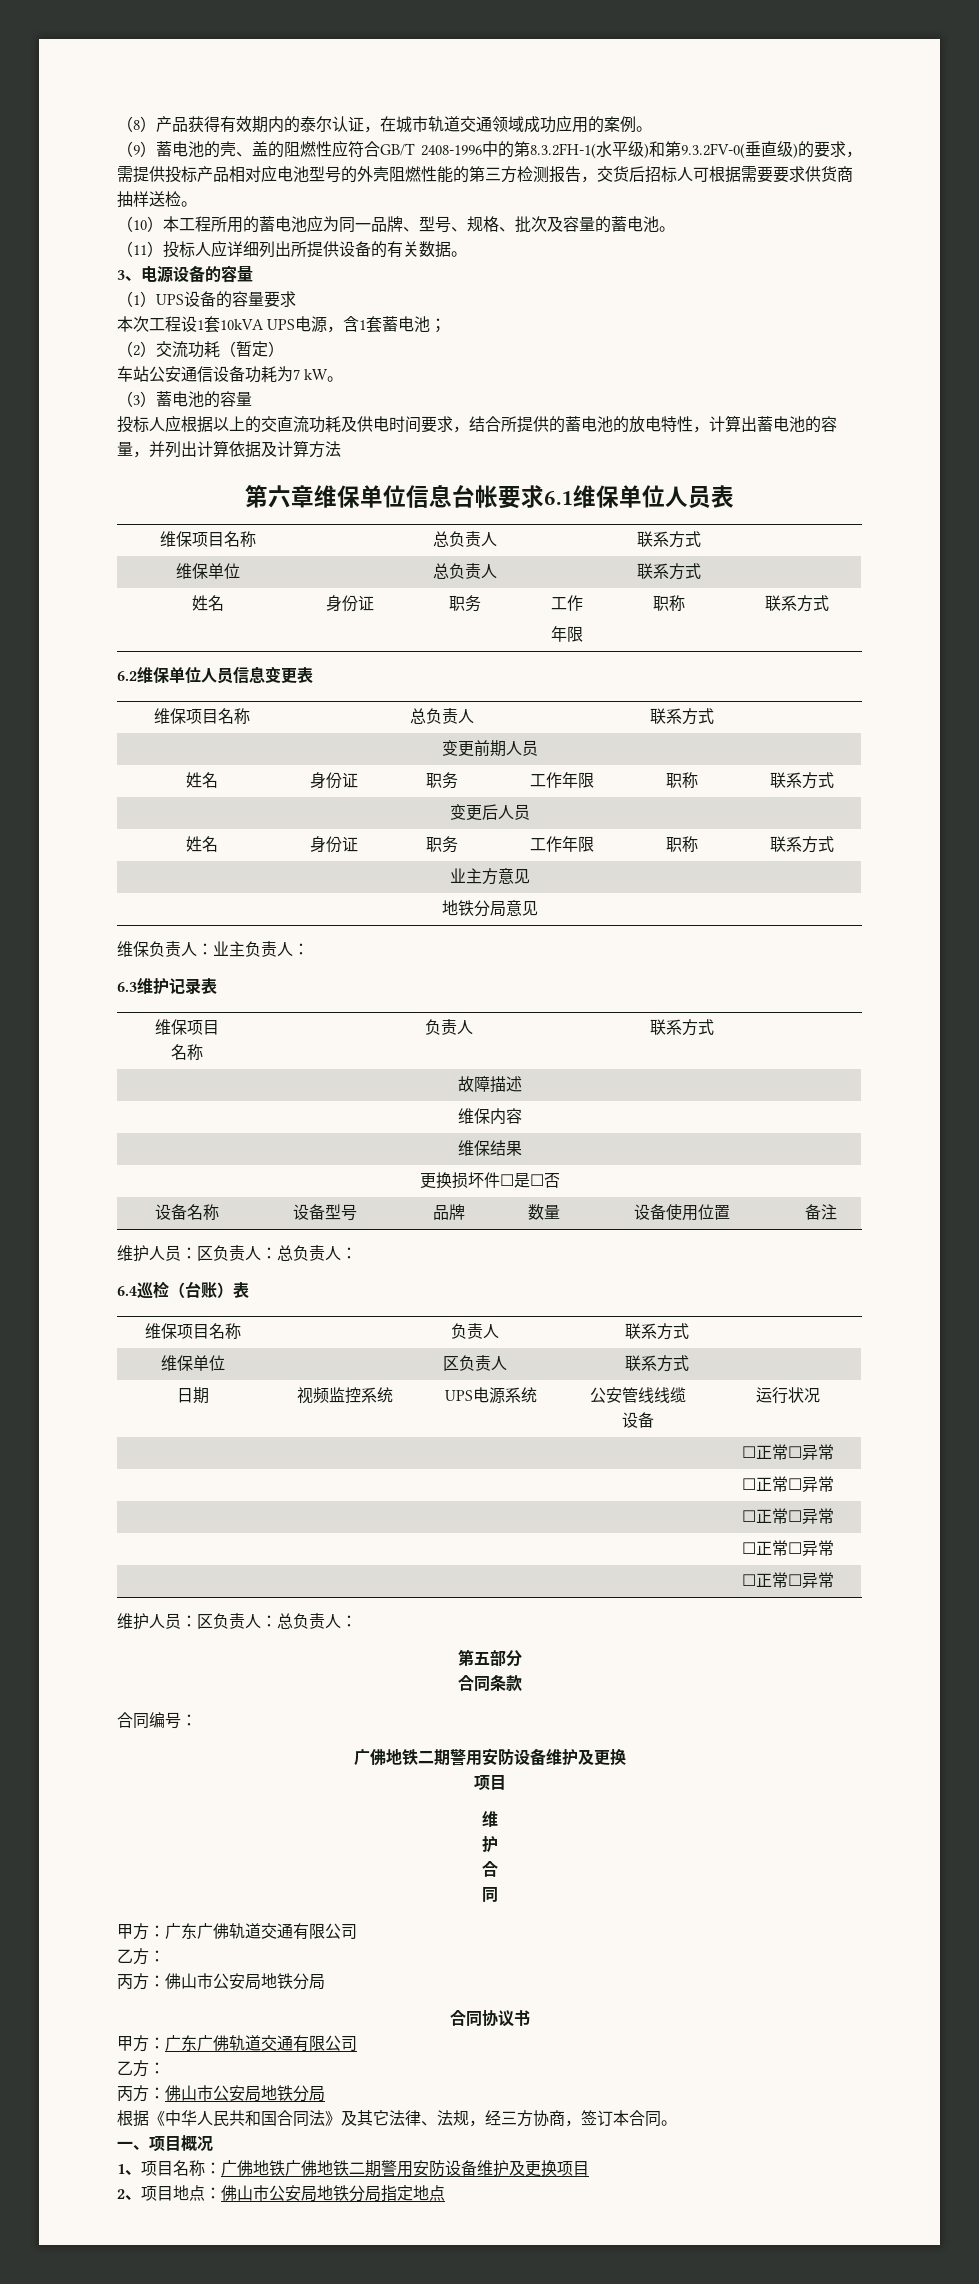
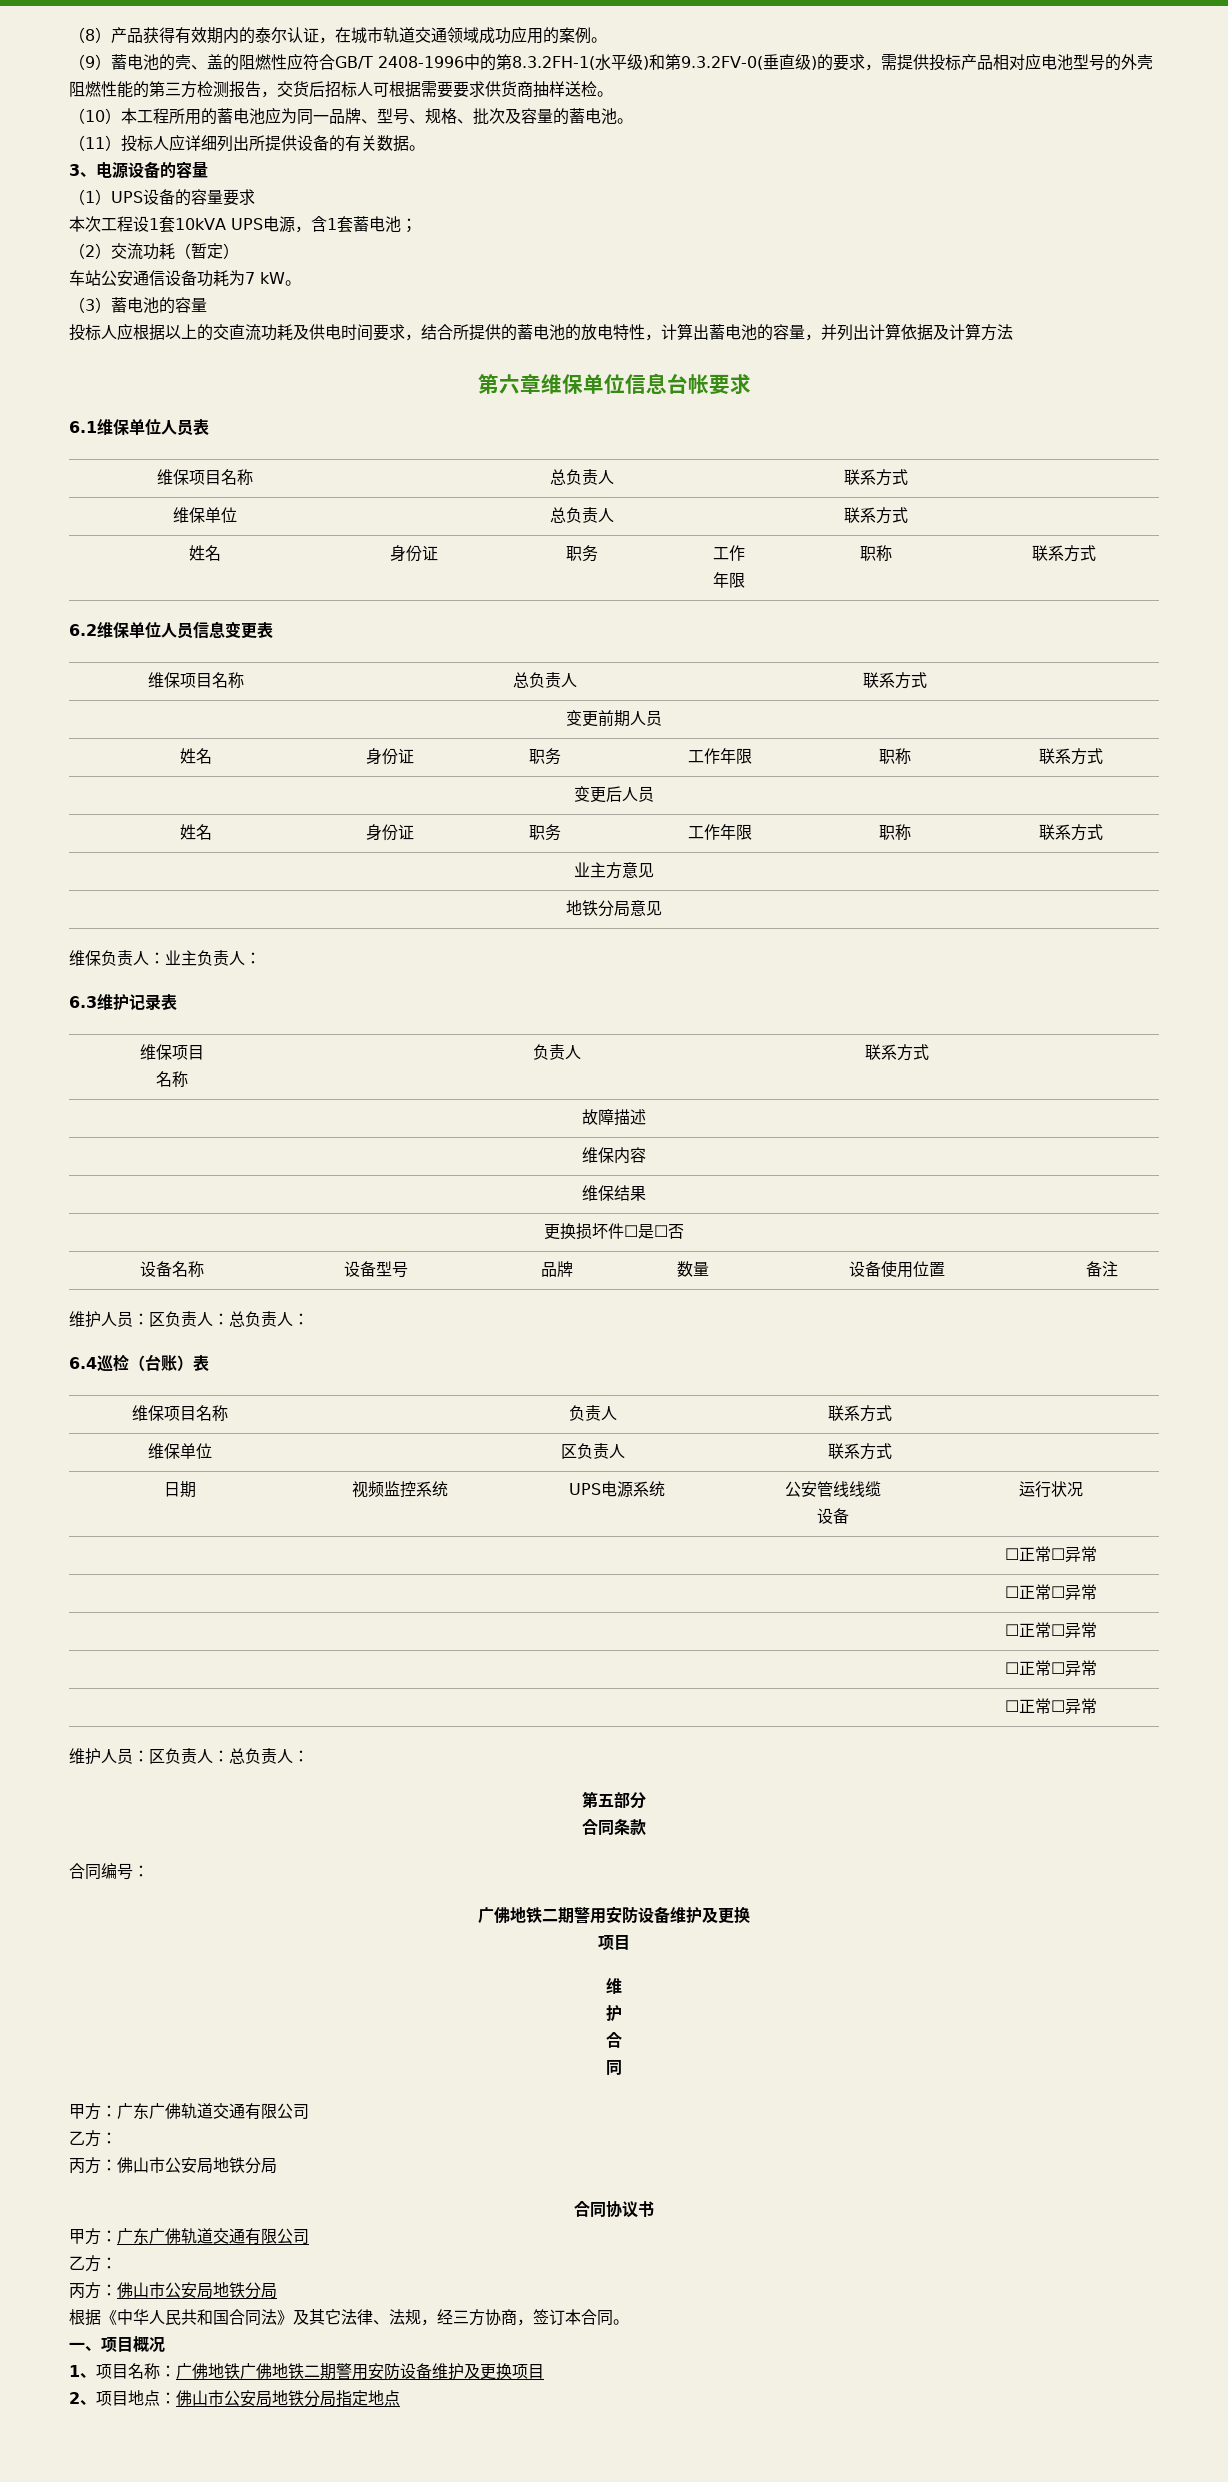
(544, 496) none -> (751, 384) //

